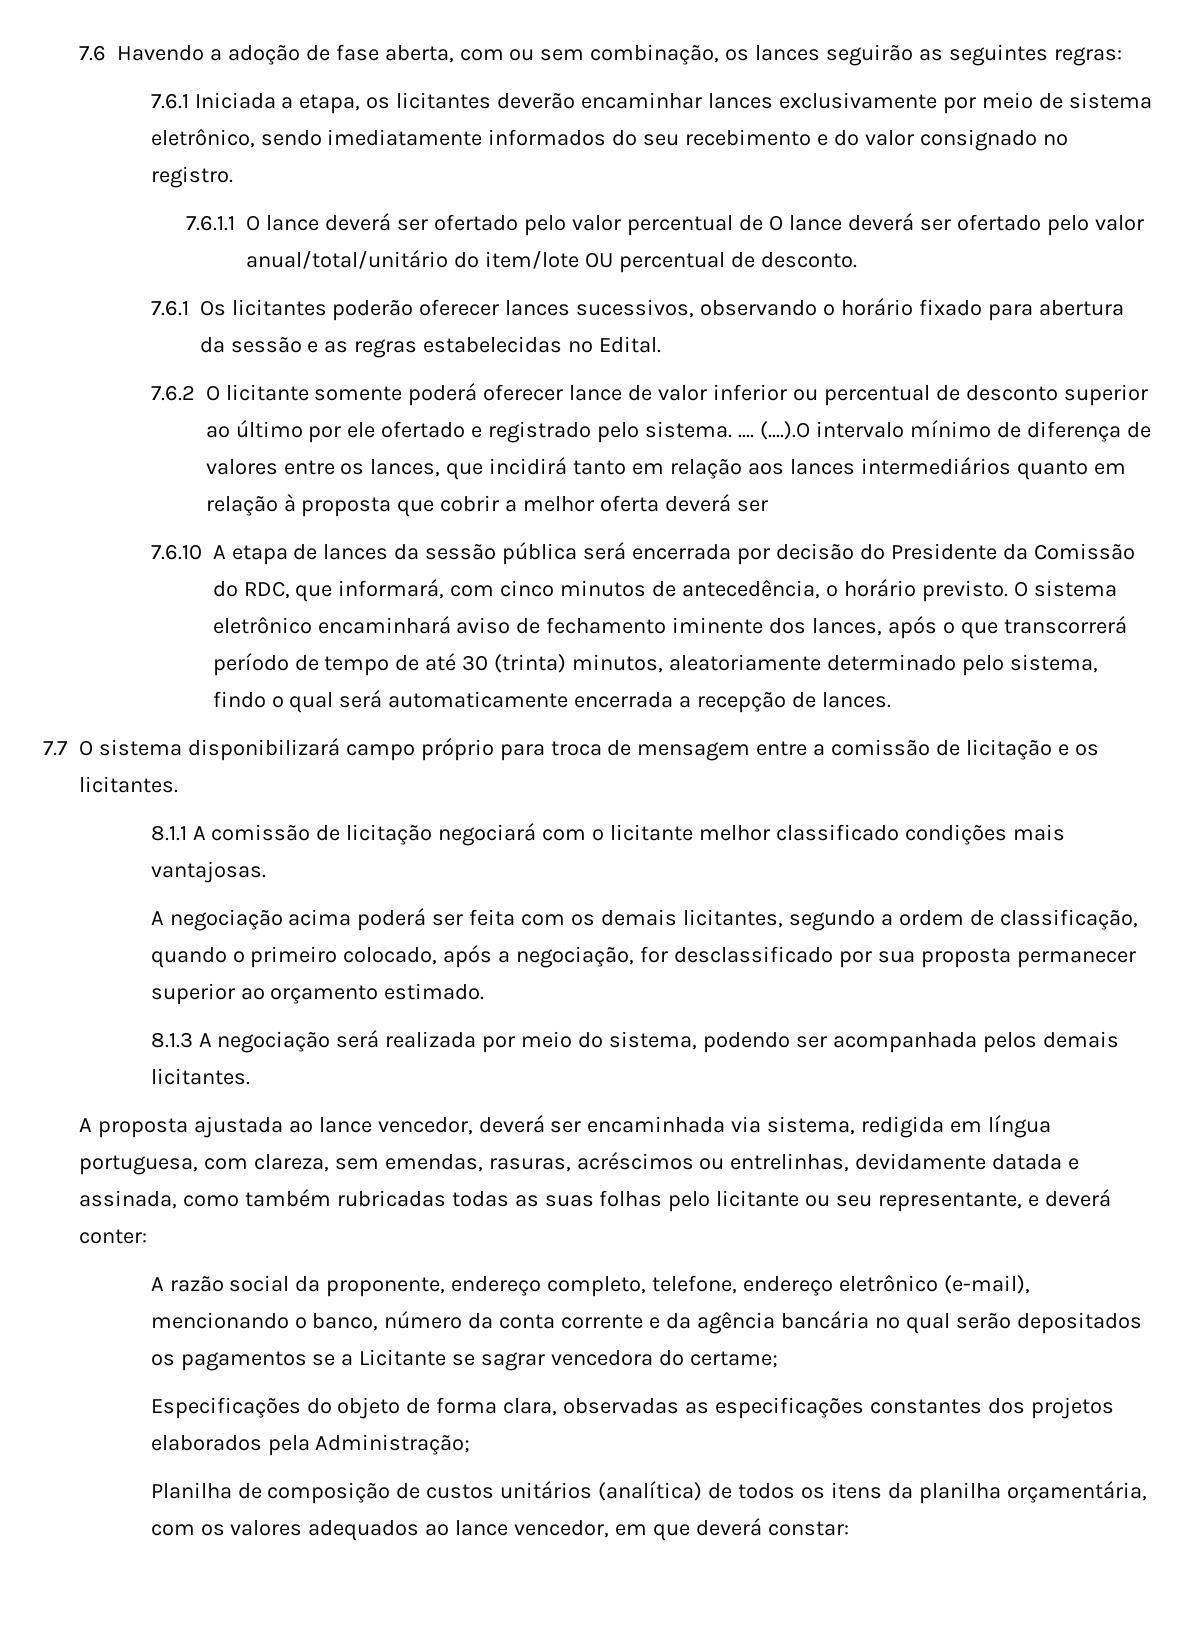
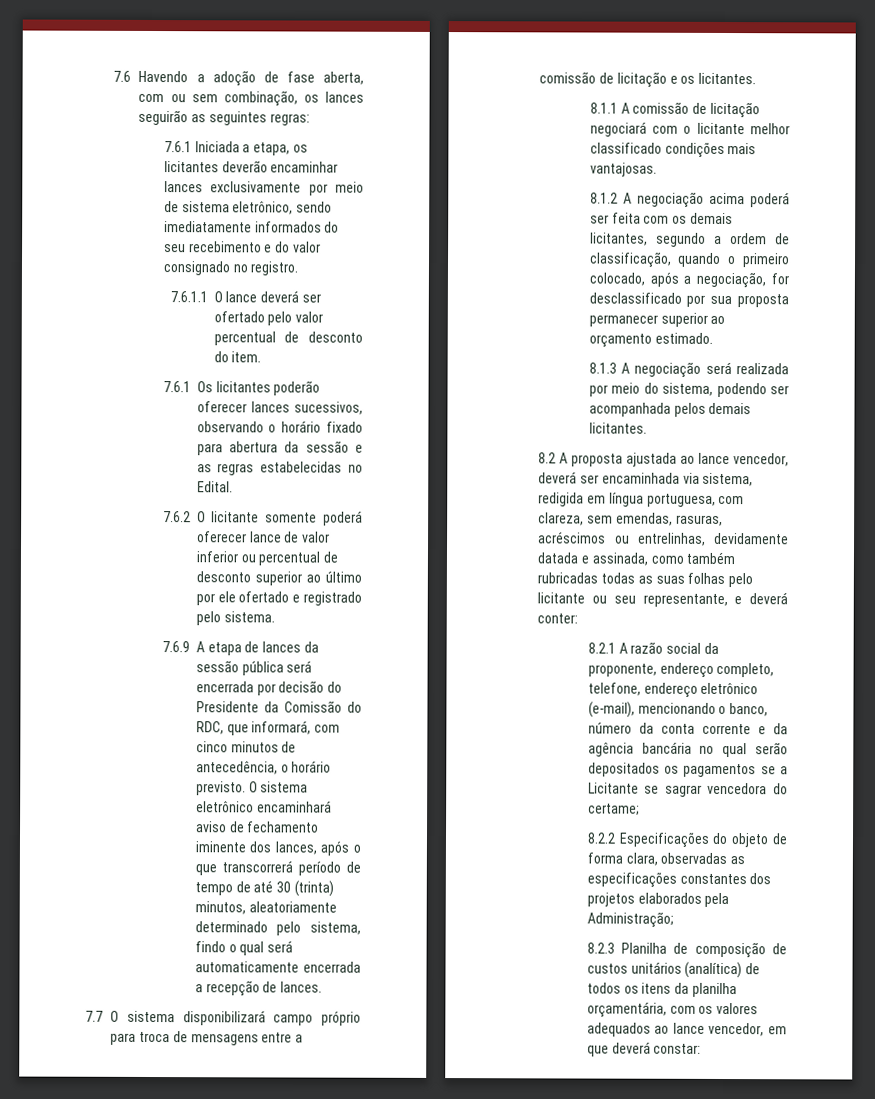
[768,213,1144,236] [246,250,858,273] O lance deverá ser ofertado pelo valor anual/total/unitário do item/lote OU percentual de desconto. -> [308,331,363,343] [213,351,262,363] desconto do item.
[738,420,1151,442] [205,457,1126,480] [205,494,769,517] [150,544,202,560] .... (....).O intervalo mínimo de diferença de valores entre os lances, que incidirá tanto em relação aos lances intermediários quanto em relação à proposta que cobrir a melhor oferta deverá ser // 7.6.10 -> [161,641,190,653] // 7.6.9
[637,742,751,761] mensagem -> [190,1034,259,1046] mensagens
(266, 872) none -> [589,192,618,204] 8.1.2
(250, 1076) none -> [538,452,557,464] 8.2
(147, 1236) none -> [587,642,616,654] 8.2.1
(779, 1359) none -> [586,832,616,844] 8.2.2
(471, 1444) none -> [586,942,615,954] 8.2.3

